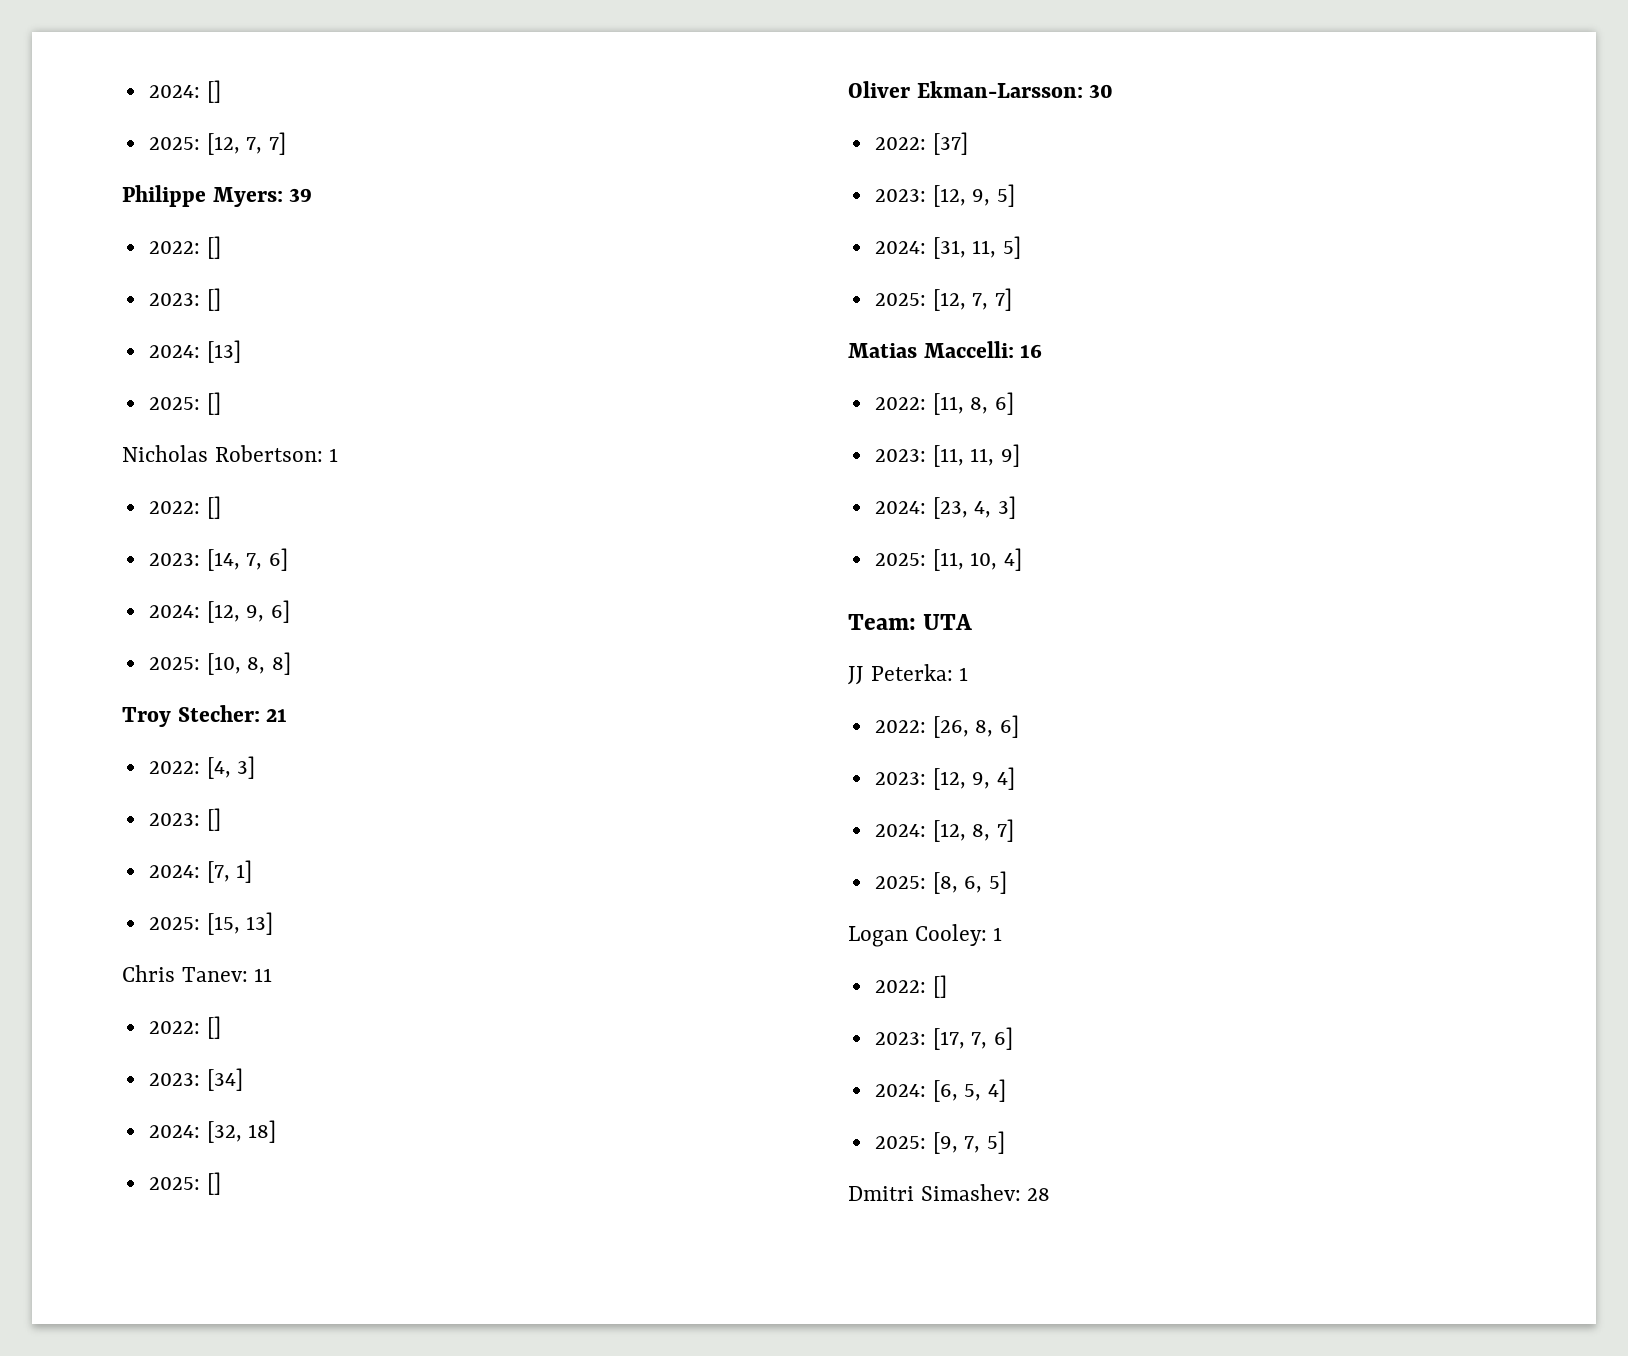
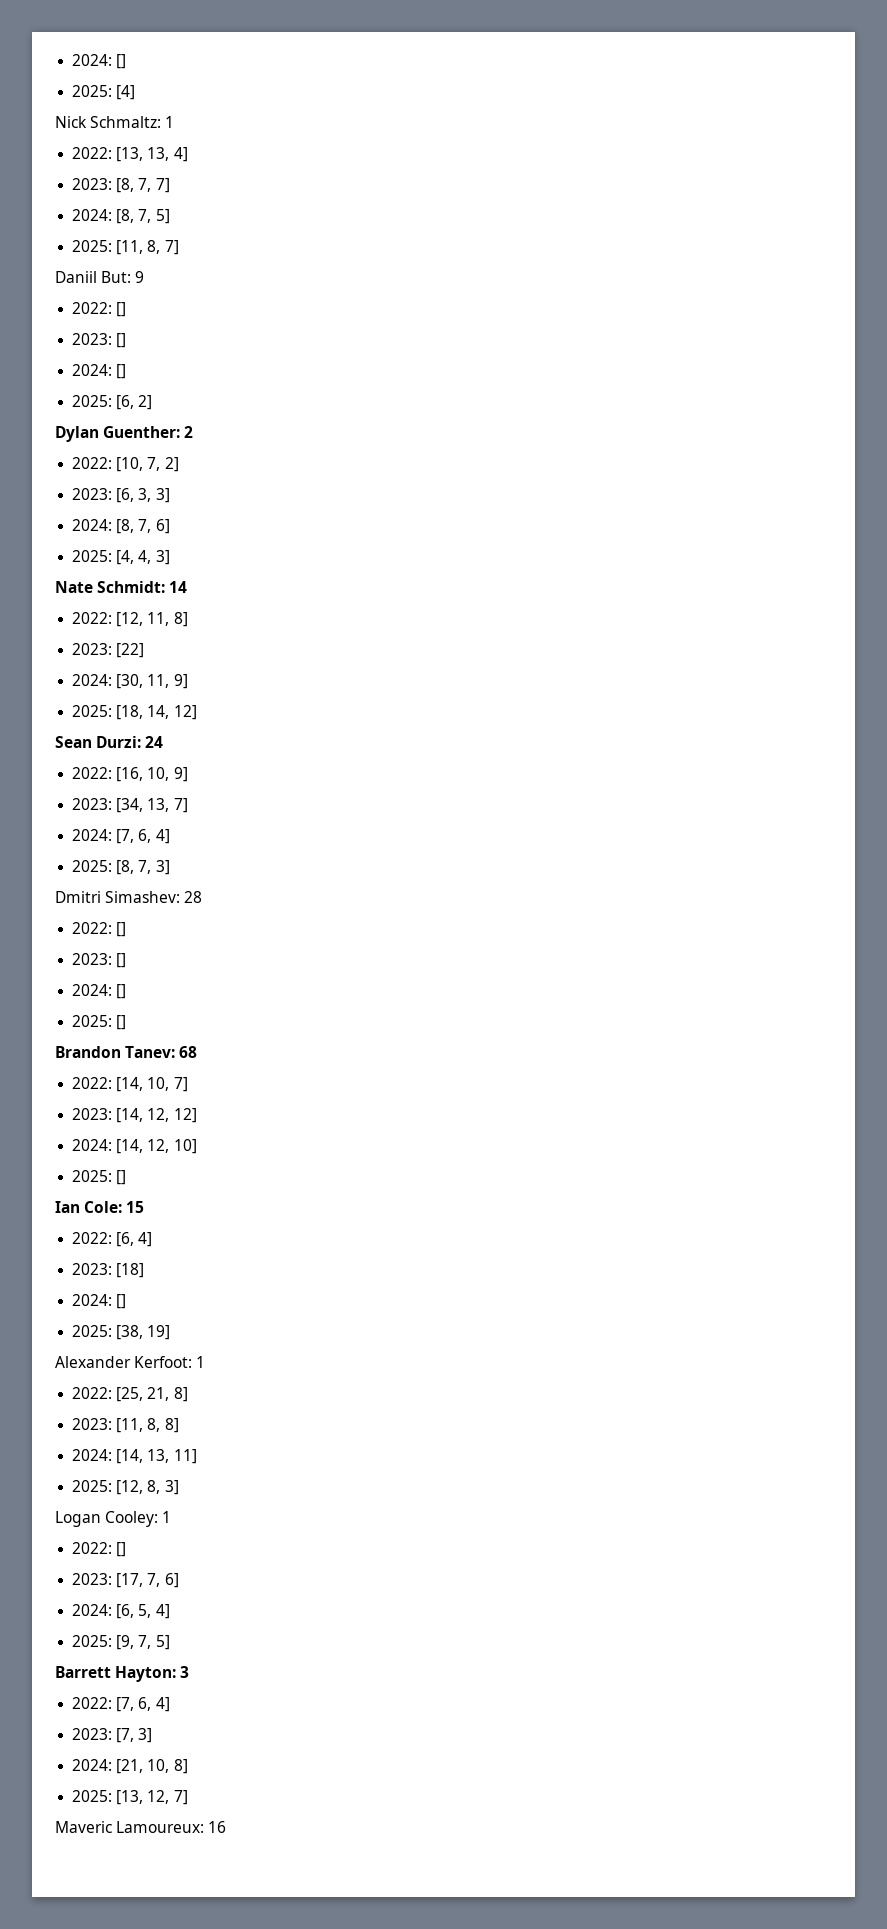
[148,80,221,103] [148,132,286,155] [122,185,313,207] [148,236,221,259] [148,288,221,311] [148,340,241,363] [148,392,221,415] [122,445,339,462] [148,496,221,519] [148,548,288,571] [148,600,290,623] [148,652,291,675] [122,705,288,727] [148,756,256,779] [148,808,221,831] [148,860,253,883] [148,912,274,935] [122,965,273,982] [148,1016,221,1039] [148,1068,243,1091] [148,1120,277,1143] [148,1172,221,1195] [848,81,1114,98] [874,132,968,155] [874,184,1015,207] [874,236,1021,259] [874,288,1012,311] [848,341,1043,358] [874,392,1014,415] [874,444,1020,467] [874,496,1016,519] [874,548,1022,571] [848,614,973,630] [848,664,969,685] [874,715,1019,738] [874,767,1015,790] [874,819,1014,842] [874,871,1007,894] 2024: [] // 2025: [12, 7, 7] // Philippe Myers: 39 // 2022: [] // 2023: [] // 2024: [13] // 2025: [] // Nicholas Robertson: 1 // 2022: [] // 2023: [14, 7, 6] // 2024: [12, 9, 6] // 2025: [10, 8, 8] // Troy Stecher: 21 // 2022: [4, 3] // 2023: [] // 2024: [7, 1] // 2025: [15, 13] // Chris Tanev: 11 // 2022: [] // 2023: [34] // 2024: [32, 18] // 2025: [] // Oliver Ekman-Larsson: 30 // 2022: [37] // 2023: [12, 9, 5] // 2024: [31, 11, 5] // 2025: [12, 7, 7] // Matias Maccelli: 16 // 2022: [11, 8, 6] // 2023: [11, 11, 9] // 2024: [23, 4, 3] // 2025: [11, 10, 4] // Team: UTA // JJ Peterka: 1 // 2022: [26, 8, 6] // 2023: [12, 9, 4] // 2024: [12, 8, 7] // 2025: [8, 6, 5] -> [72,54,127,69] [72,85,136,100] [55,116,175,128] [72,147,188,162] [72,178,170,193] [72,209,170,224] [72,240,179,255] [55,271,145,283] [72,302,127,317] [72,333,127,348] [72,364,127,379] [72,395,153,410] [55,426,194,442] [72,457,179,472] [72,488,170,503] [72,519,170,534] [72,550,170,565] [55,581,188,593] [72,612,188,627] [72,643,145,658] [72,674,188,689] [72,705,197,720] [55,736,164,748] [72,767,188,782] [72,798,188,813] [72,829,170,844] [72,860,170,875] [55,891,203,903] [72,922,127,937] [72,953,127,968] [72,984,127,999] [72,1015,127,1030] [55,1046,198,1058] [72,1077,188,1092] [72,1108,197,1123] [72,1139,197,1154] [72,1170,127,1185] [55,1201,145,1213] [72,1232,153,1247] [72,1263,145,1278] [72,1294,127,1309] [72,1325,171,1340] [55,1356,206,1368] [72,1387,188,1402] [72,1418,179,1433] [72,1449,197,1464] [72,1480,179,1495] 2024: [] // 2025: [4] // Nick Schmaltz: 1 // 2022: [13, 13, 4] // 2023: [8, 7, 7] // 2024: [8, 7, 5] // 2025: [11, 8, 7] // Daniil But: 9 // 2022: [] // 2023: [] // 2024: [] // 2025: [6, 2] // Dylan Guenther: 2 // 2022: [10, 7, 2] // 2023: [6, 3, 3] // 2024: [8, 7, 6] // 2025: [4, 4, 3] // Nate Schmidt: 14 // 2022: [12, 11, 8] // 2023: [22] // 2024: [30, 11, 9] // 2025: [18, 14, 12] // Sean Durzi: 24 // 2022: [16, 10, 9] // 2023: [34, 13, 7] // 2024: [7, 6, 4] // 2025: [8, 7, 3] // Dmitri Simashev: 28 // 2022: [] // 2023: [] // 2024: [] // 2025: [] // Brandon Tanev: 68 // 2022: [14, 10, 7] // 2023: [14, 12, 12] // 2024: [14, 12, 10] // 2025: [] // Ian Cole: 15 // 2022: [6, 4] // 2023: [18] // 2024: [] // 2025: [38, 19] // Alexander Kerfoot: 1 // 2022: [25, 21, 8] // 2023: [11, 8, 8] // 2024: [14, 13, 11] // 2025: [12, 8, 3]
[848,1184,1051,1201] Dmitri Simashev: 28 -> [55,1666,190,1682] [72,1697,170,1712] [72,1728,153,1743] [72,1759,188,1774] [72,1790,188,1805] [55,1821,227,1833] Barrett Hayton: 3 // 2022: [7, 6, 4] // 2023: [7, 3] // 2024: [21, 10, 8] // 2025: [13, 12, 7] // Maveric Lamoureux: 16

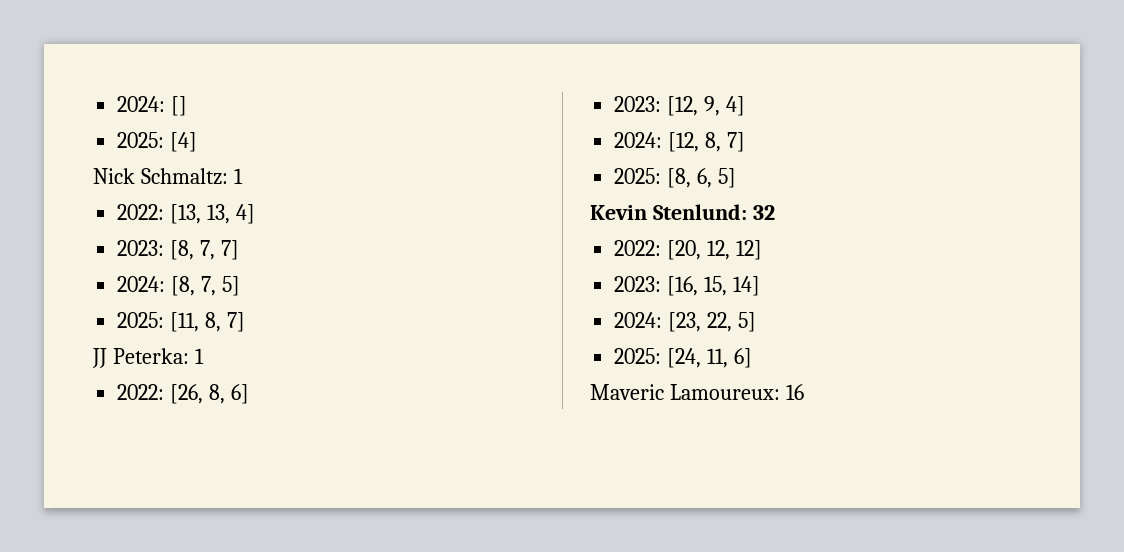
[55,271,145,283] [72,302,127,317] [72,333,127,348] [72,364,127,379] [72,395,153,410] [55,426,194,442] [72,457,179,472] [72,488,170,503] [72,519,170,534] [72,550,170,565] [55,581,188,593] [72,612,188,627] [72,643,145,658] [72,674,188,689] [72,705,197,720] [55,736,164,748] [72,767,188,782] [72,798,188,813] [72,829,170,844] [72,860,170,875] [55,891,203,903] [72,922,127,937] [72,953,127,968] [72,984,127,999] [72,1015,127,1030] [55,1046,198,1058] [72,1077,188,1092] [72,1108,197,1123] [72,1139,197,1154] [72,1170,127,1185] [55,1201,145,1213] [72,1232,153,1247] [72,1263,145,1278] [72,1294,127,1309] [72,1325,171,1340] [55,1356,206,1368] [72,1387,188,1402] [72,1418,179,1433] [72,1449,197,1464] [72,1480,179,1495] [55,1511,172,1527] [72,1542,127,1557] [72,1573,179,1588] [72,1604,170,1619] [72,1635,170,1650] [55,1666,190,1682] [72,1697,170,1712] [72,1728,153,1743] [72,1759,188,1774] [72,1790,188,1805] Daniil But: 9 // 2022: [] // 2023: [] // 2024: [] // 2025: [6, 2] // Dylan Guenther: 2 // 2022: [10, 7, 2] // 2023: [6, 3, 3] // 2024: [8, 7, 6] // 2025: [4, 4, 3] // Nate Schmidt: 14 // 2022: [12, 11, 8] // 2023: [22] // 2024: [30, 11, 9] // 2025: [18, 14, 12] // Sean Durzi: 24 // 2022: [16, 10, 9] // 2023: [34, 13, 7] // 2024: [7, 6, 4] // 2025: [8, 7, 3] // Dmitri Simashev: 28 // 2022: [] // 2023: [] // 2024: [] // 2025: [] // Brandon Tanev: 68 // 2022: [14, 10, 7] // 2023: [14, 12, 12] // 2024: [14, 12, 10] // 2025: [] // Ian Cole: 15 // 2022: [6, 4] // 2023: [18] // 2024: [] // 2025: [38, 19] // Alexander Kerfoot: 1 // 2022: [25, 21, 8] // 2023: [11, 8, 8] // 2024: [14, 13, 11] // 2025: [12, 8, 3] // Logan Cooley: 1 // 2022: [] // 2023: [17, 7, 6] // 2024: [6, 5, 4] // 2025: [9, 7, 5] // Barrett Hayton: 3 // 2022: [7, 6, 4] // 2023: [7, 3] // 2024: [21, 10, 8] // 2025: [13, 12, 7] -> [92,348,204,368] [117,384,250,404] [614,96,746,116] [614,132,746,152] [614,168,737,188] [590,204,775,220] [614,240,763,260] [614,276,761,296] [614,312,757,332] [614,348,753,368] JJ Peterka: 1 // 2022: [26, 8, 6] // 2023: [12, 9, 4] // 2024: [12, 8, 7] // 2025: [8, 6, 5] // Kevin Stenlund: 32 // 2022: [20, 12, 12] // 2023: [16, 15, 14] // 2024: [23, 22, 5] // 2025: [24, 11, 6]

